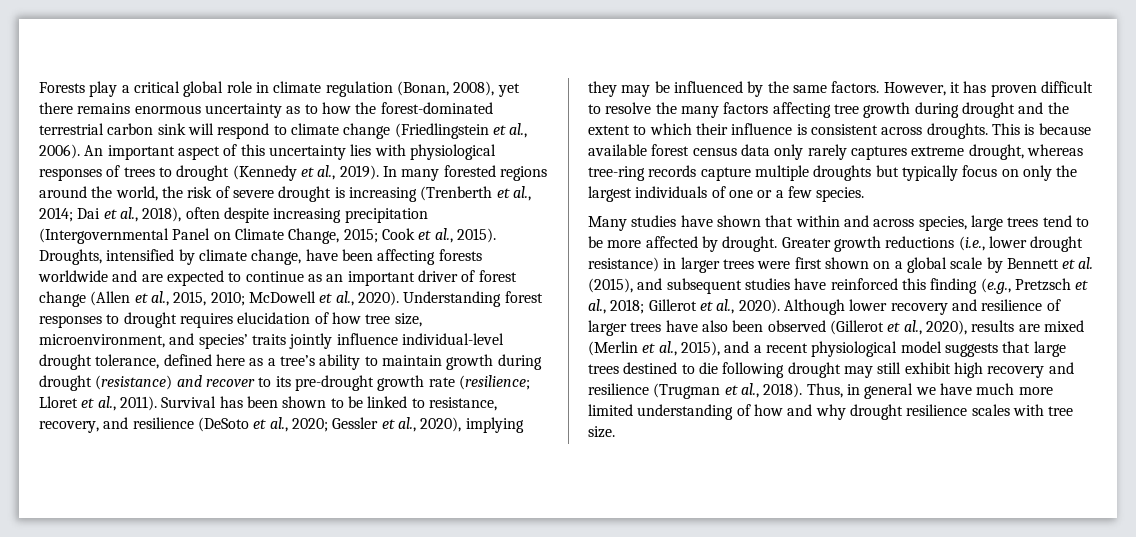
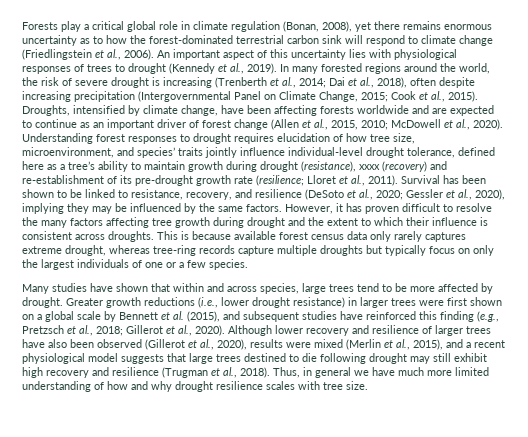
[95,375,272,390] (resistance) and recover to -> [301,161,447,172] [22,175,117,184] (resistance), xxxx (recovery) and re-establishment of
[1018,324,1040,332] are -> [286,342,311,348] were

